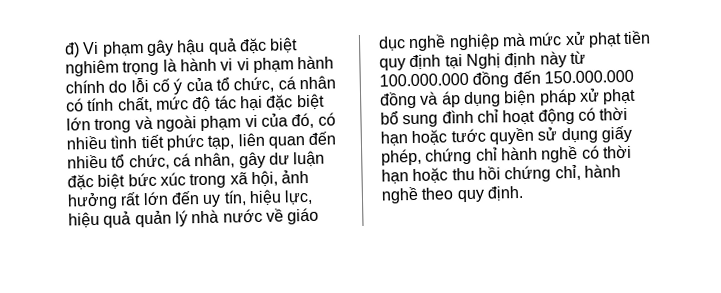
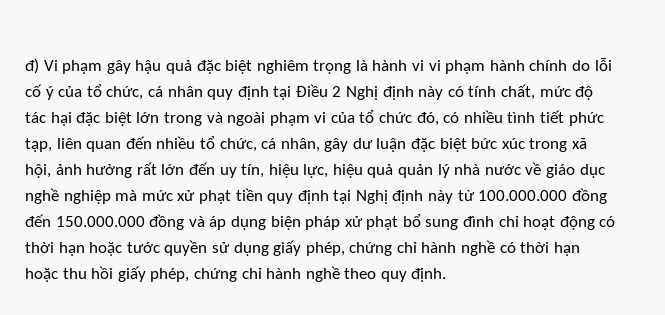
(336, 82) none -> [207,84,444,100] quy định tại Điều 2 Nghị định này
(288, 120) none -> [359,110,413,123] tổ chức
[504,164,581,183] chứng chỉ, -> [117,266,262,282] giấy phép, chứng chỉ

